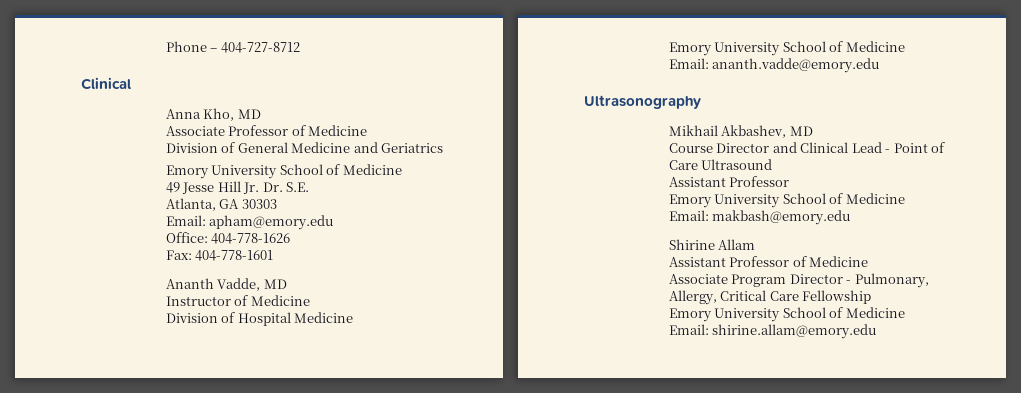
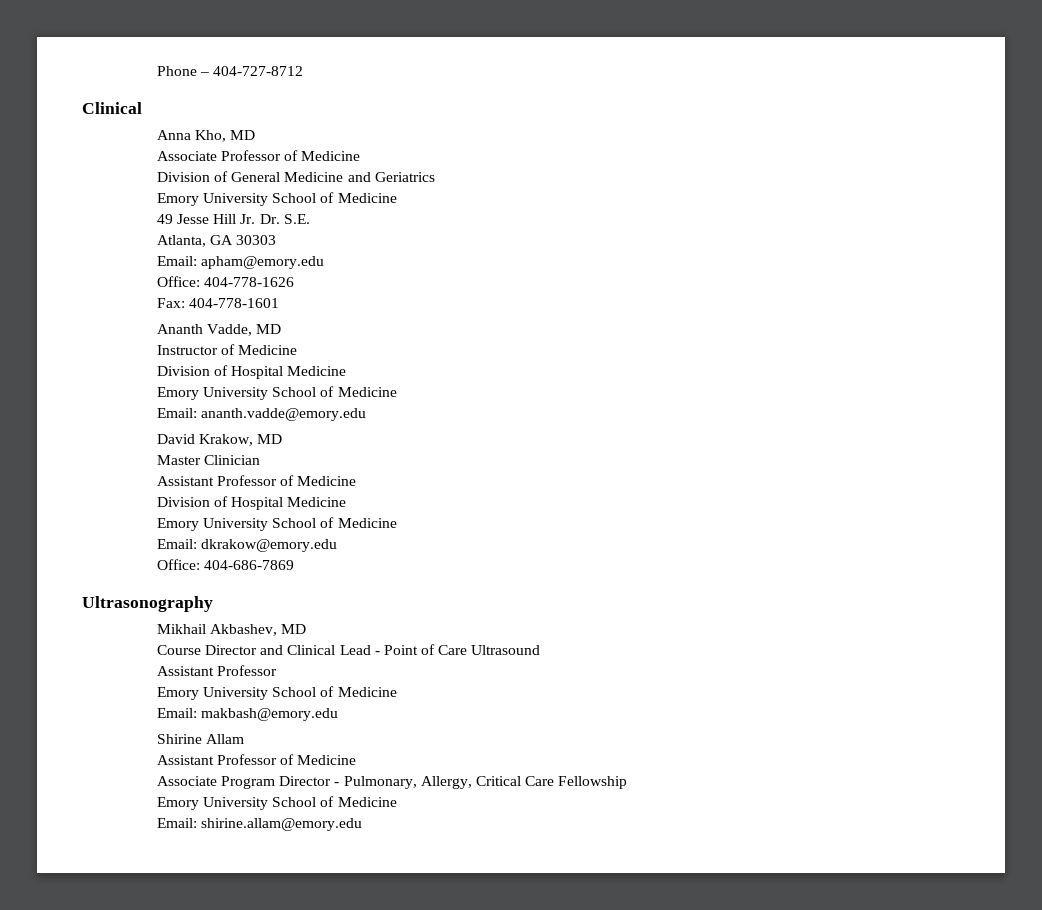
(880, 65) none -> [156,434,283,446] [156,455,260,465] [156,475,357,486] [156,496,347,510] [156,517,397,531] [156,539,337,552] [156,559,294,570] // David Krakow, MD // Master Clinician // Assistant Professor of Medicine // Division of Hospital Medicine // Emory University School of Medicine // Email: dkrakow@emory.edu // Office: 404-686-7869

